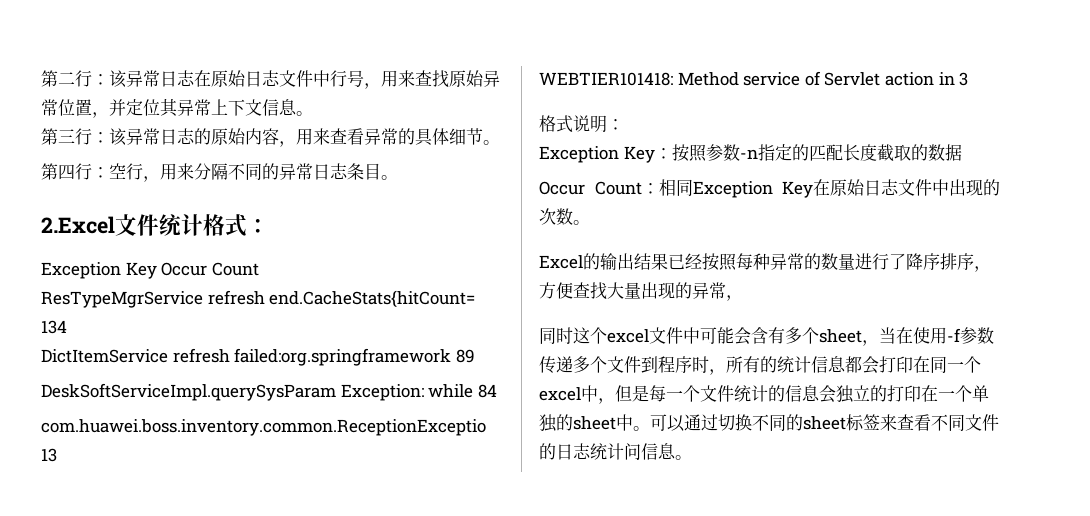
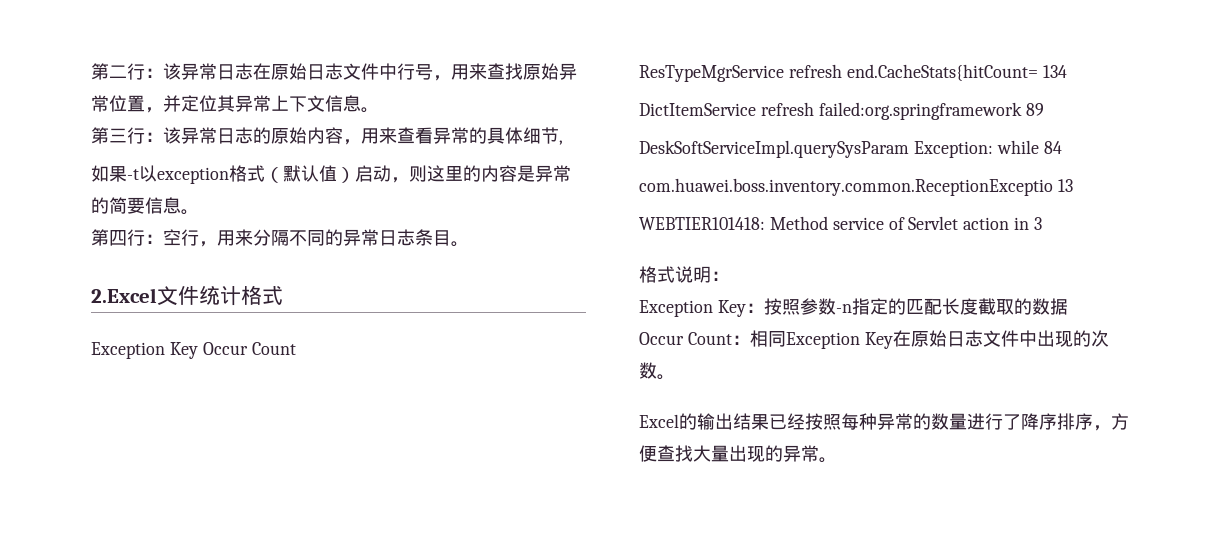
(483, 136) none -> [559,140,563,145] [91,165,571,184] [91,197,181,214] , // 如果-t以exception格式（默认值）启动，则这里的内容是异常的简要信息
[247,219,269,233] ： -> (283, 295) none
[726,295,743,301] [539,327,994,346] [539,356,981,375] [539,385,989,404] [539,414,999,432] [539,443,676,460] ， // 同时这个excel文件中可能会含有多个sheet，当在使用-f参数传递多个文件到程序时，所有的统计信息都会打印在同一个excel中，但是每一个文件统计的信息会独立的打印在一个单独的sheet中。可以通过切换不同的sheet标签来查看不同文件的日志统计问信息 -> (819, 453) none

